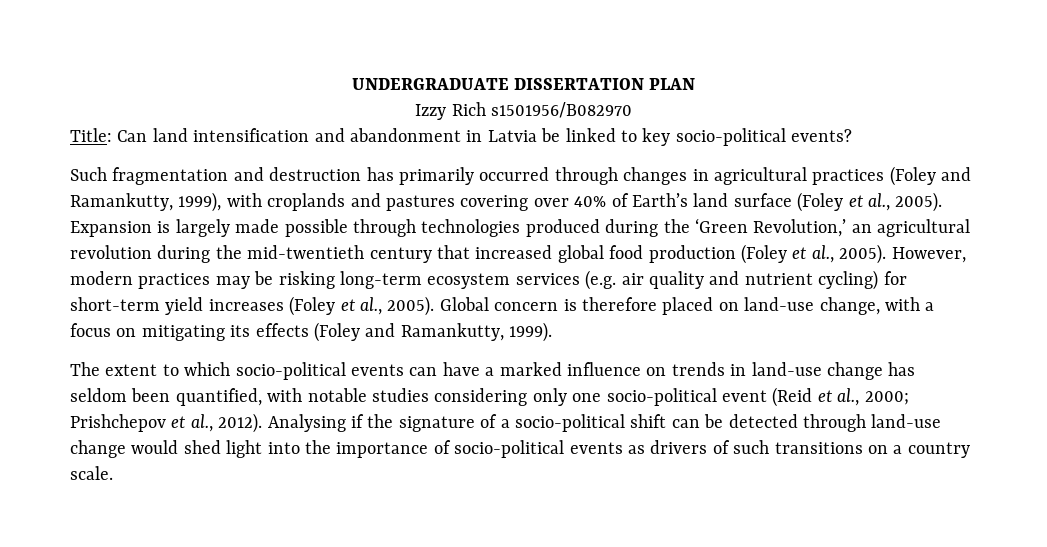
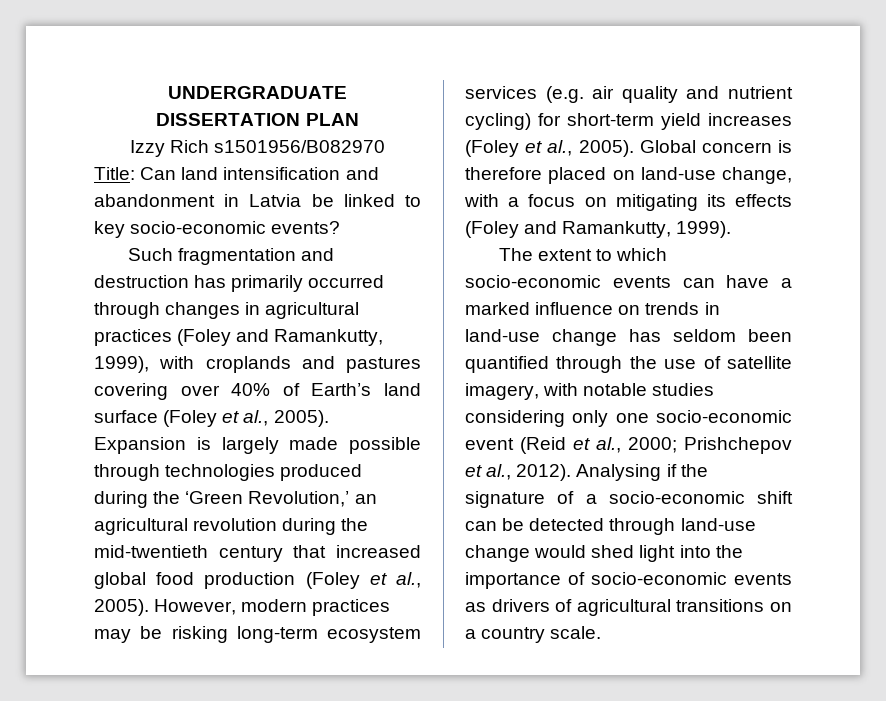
[675,128,786,146] socio-political -> [130,221,267,234] socio-economic
[235,362,346,380] socio-political -> [465,275,601,288] socio-economic
[175,388,262,406] quantified, -> [465,356,792,373] [465,383,539,400] quantified through the use of satellite imagery,
[606,388,717,406] socio-political -> [656,410,792,423] socio-economic
[514,414,625,432] socio-political -> [608,491,745,504] socio-economic
[454,440,565,458] socio-political -> [591,572,727,585] socio-economic
[733,440,770,454] such -> [576,599,671,616] agricultural

